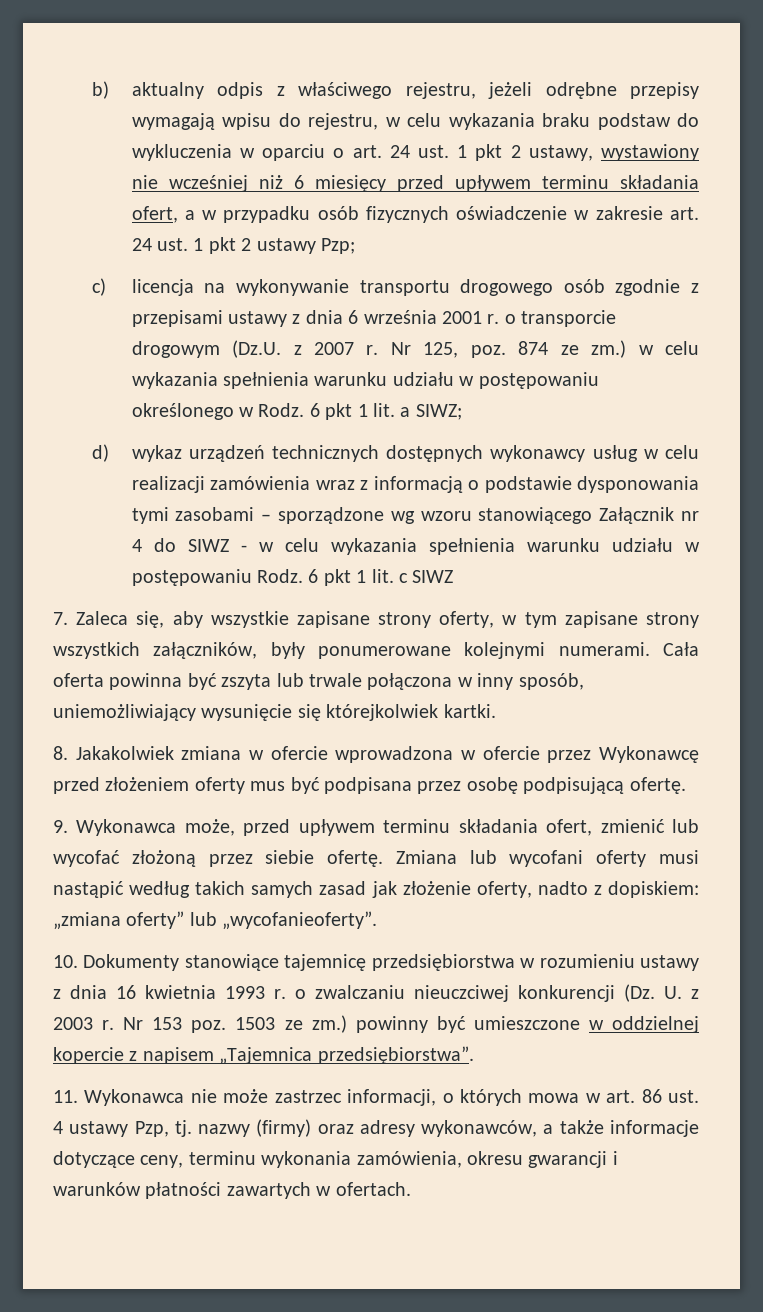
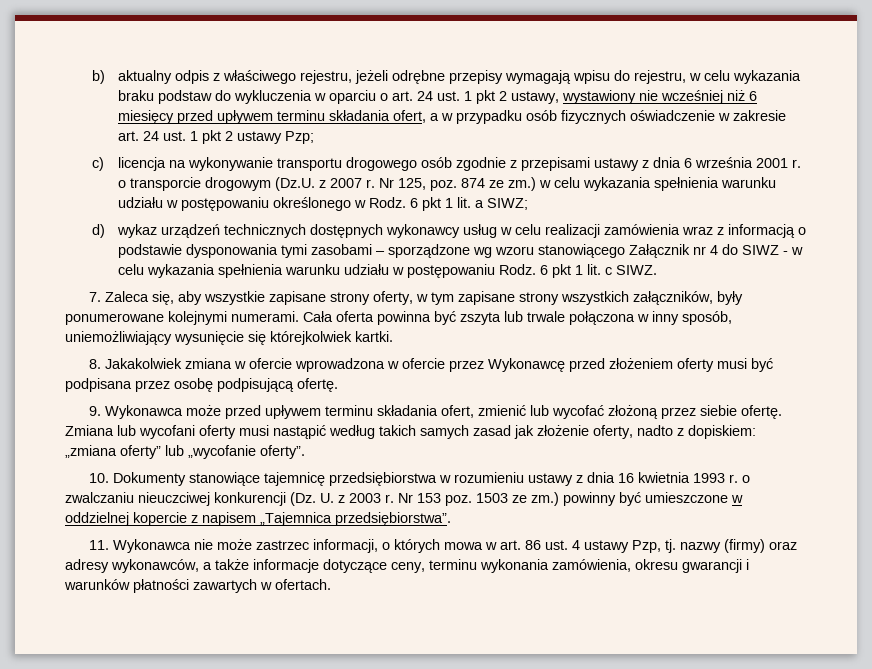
[412,570,454,583] SIWZ -> [616,265,658,275] SIWZ.
[250,781,286,791] mus -> [716,358,747,369] musi
[184,819,235,836] może, -> [185,405,221,416] może
[222,911,378,930] „wycofanieoferty”. -> [188,445,305,459] „wycofanie oferty”.

